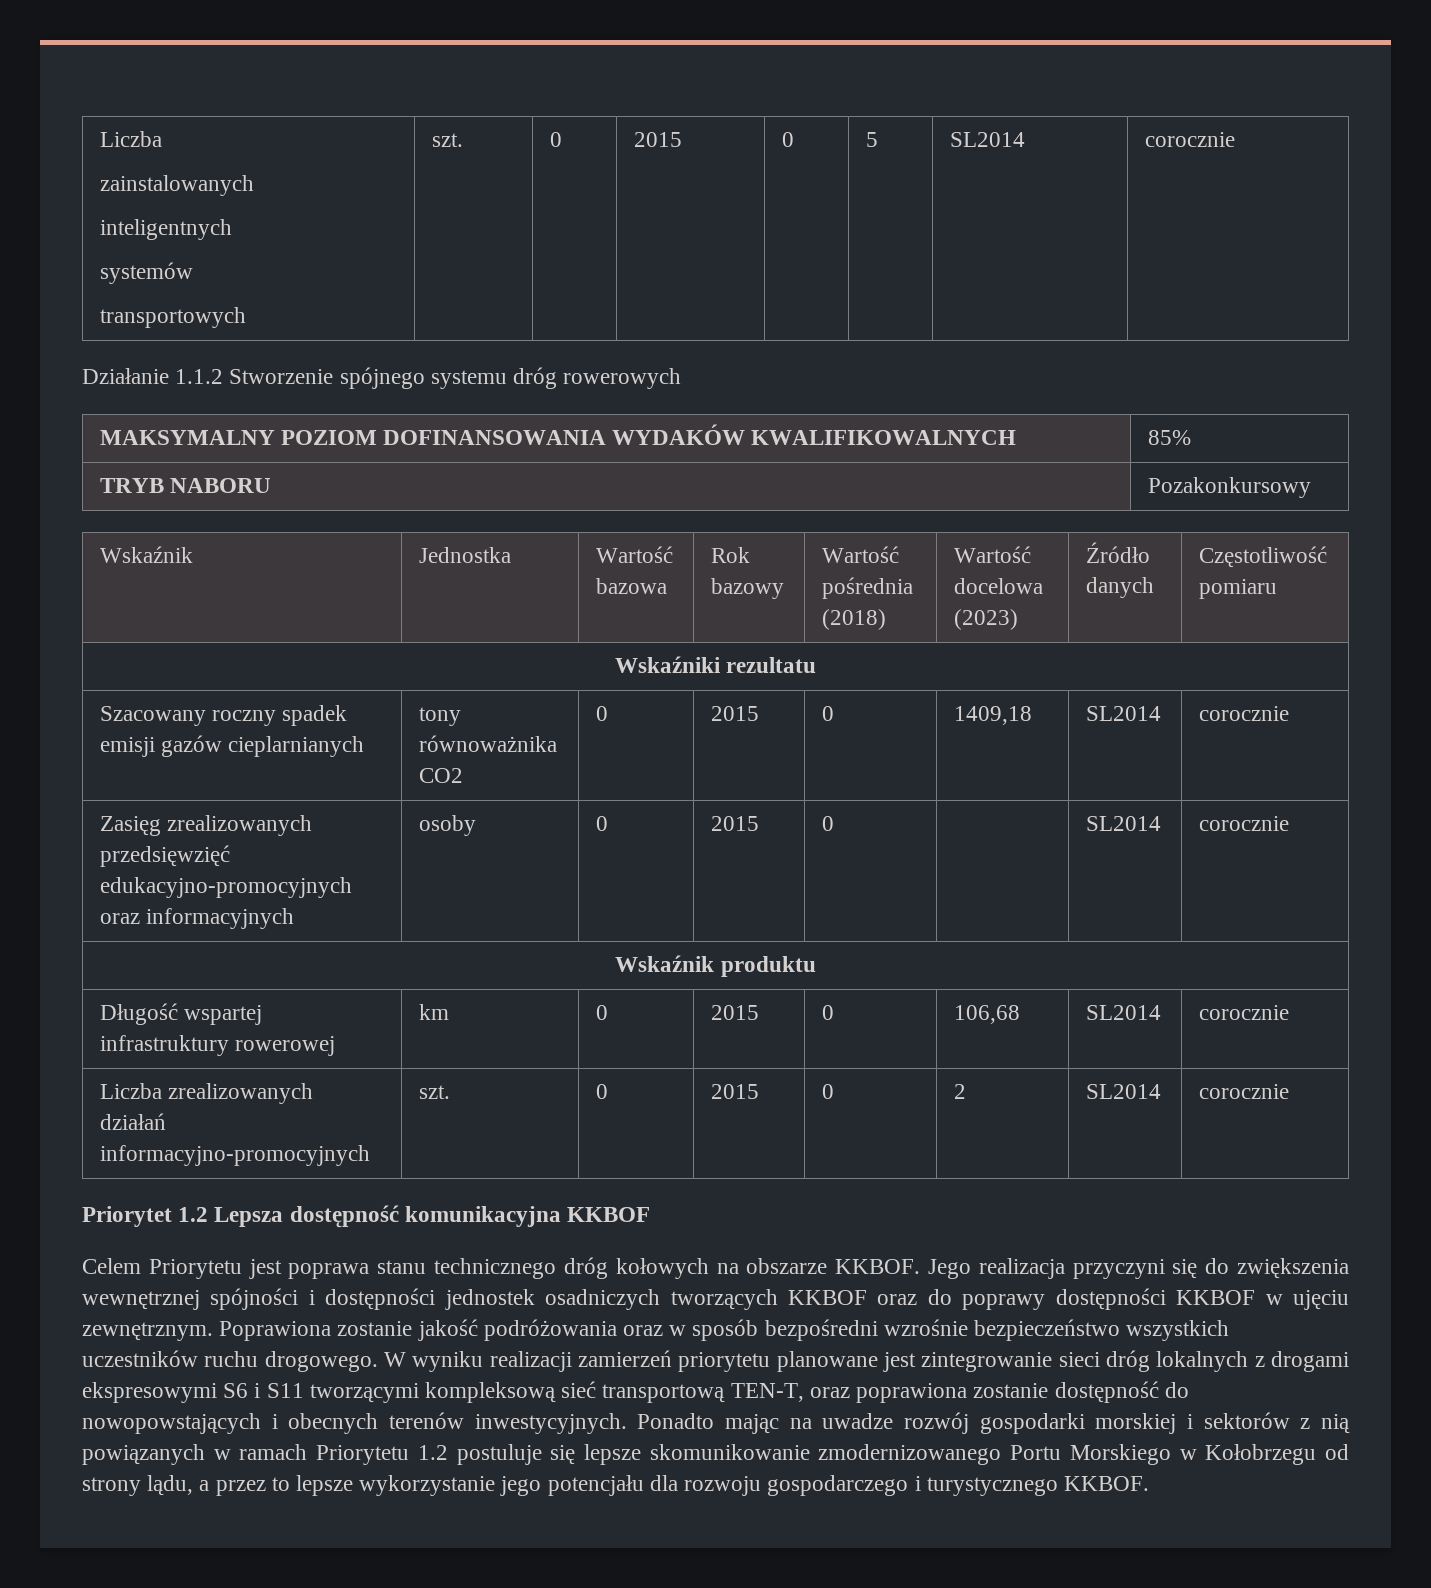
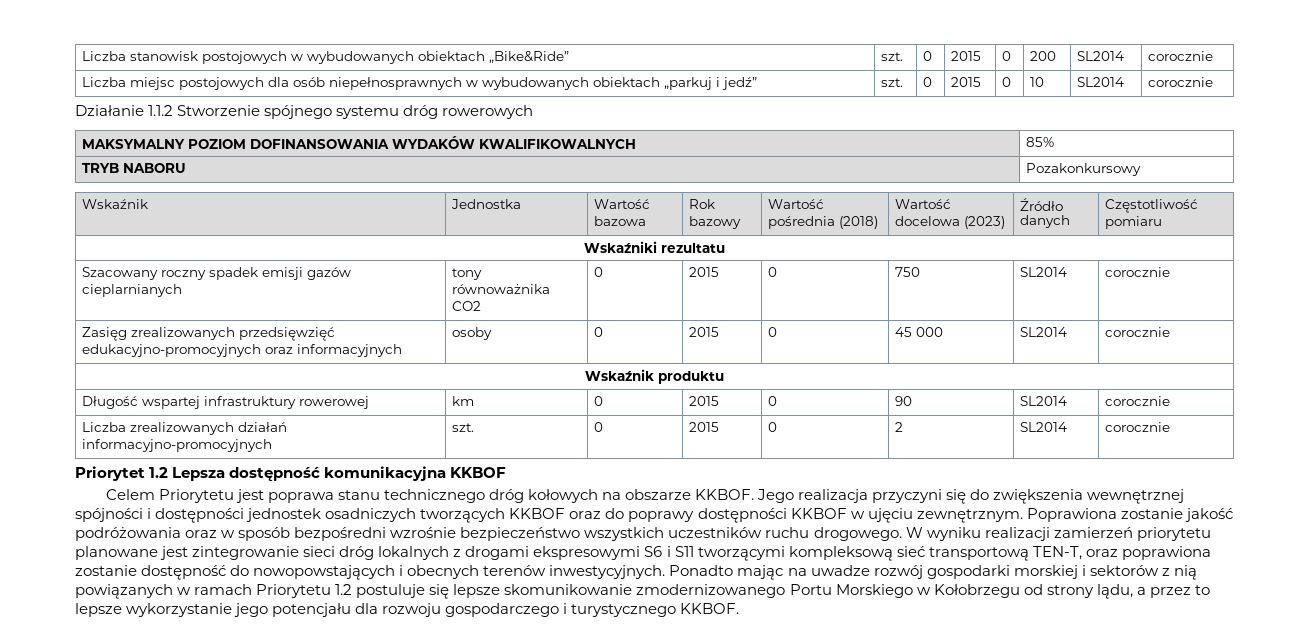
[99,131,162,147] [99,175,254,196] [99,219,232,240] [99,262,193,284] [99,307,246,328] [431,133,463,147] [549,132,562,147] [633,132,682,147] [781,132,794,147] [865,132,878,147] Liczba // zainstalowanych // inteligentnych // systemów // transportowych | szt. | 0 | 2015 | 0 | 5 -> [82,51,570,64] [881,52,904,61] [923,51,933,61] [951,51,982,61] [1002,51,1012,61] [1030,51,1057,61] [1077,51,1125,61] [1148,51,1214,61] [82,77,758,90] [881,78,904,87] [923,77,933,87] [951,77,982,87] [1002,77,1012,87] [1030,77,1045,87] Liczba stanowisk postojowych w wybudowanych obiektach „Bike&Ride” | szt. | 0 | 2015 | 0 | 200 | SL2014 | corocznie // Liczba miejsc postojowych dla osób niepełnosprawnych w wybudowanych obiektach „parkuj i jedź” | szt. | 0 | 2015 | 0 | 10
[953,706,1032,725] 1409,18 -> [895,267,921,277] 750
(834, 823) none -> [895,327,944,337] 45 000
[953,1005,1020,1024] 106,68 -> [895,396,913,406] 90

